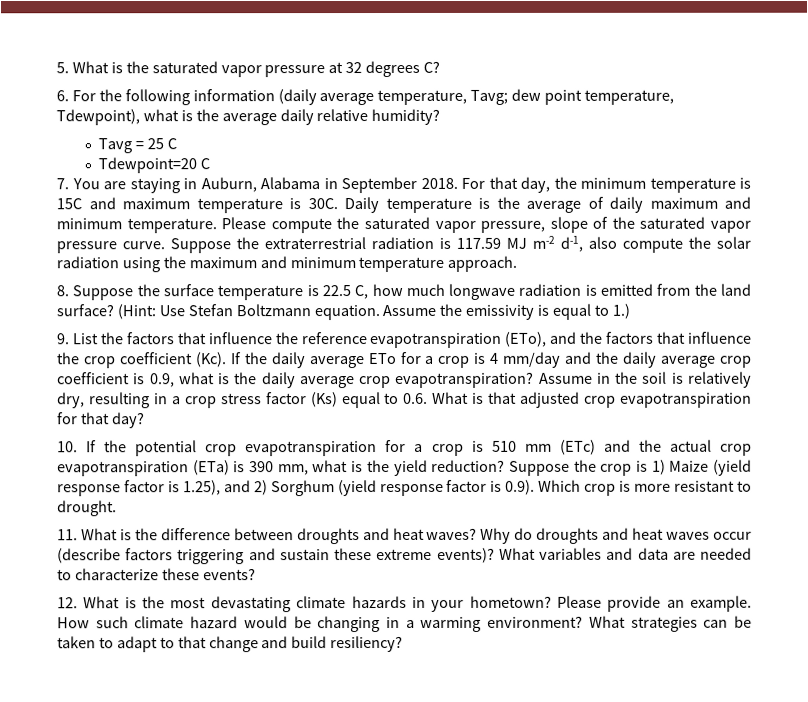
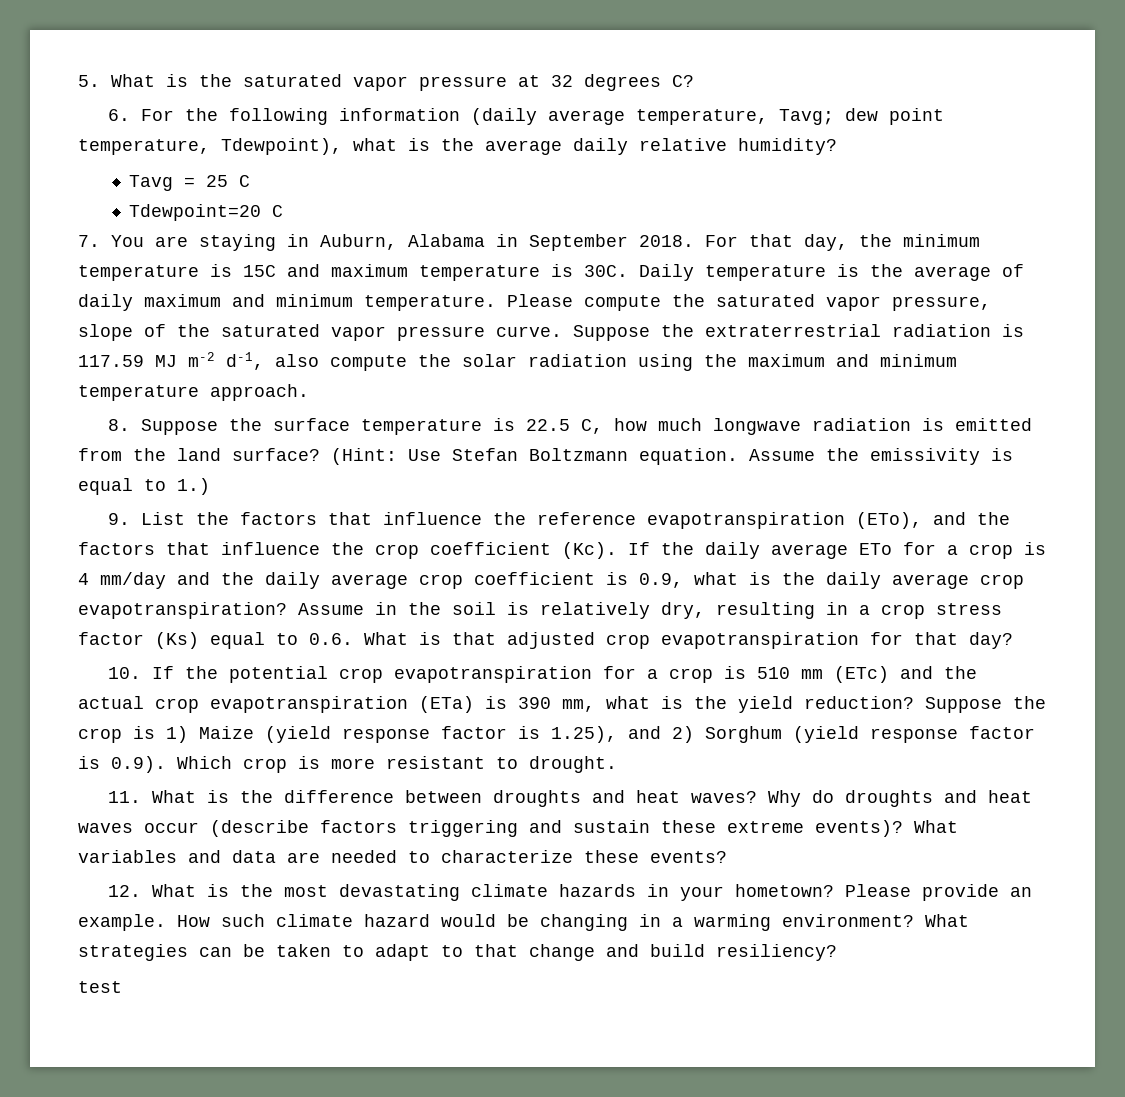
(404, 644) none -> [78,981,122,993] // test

